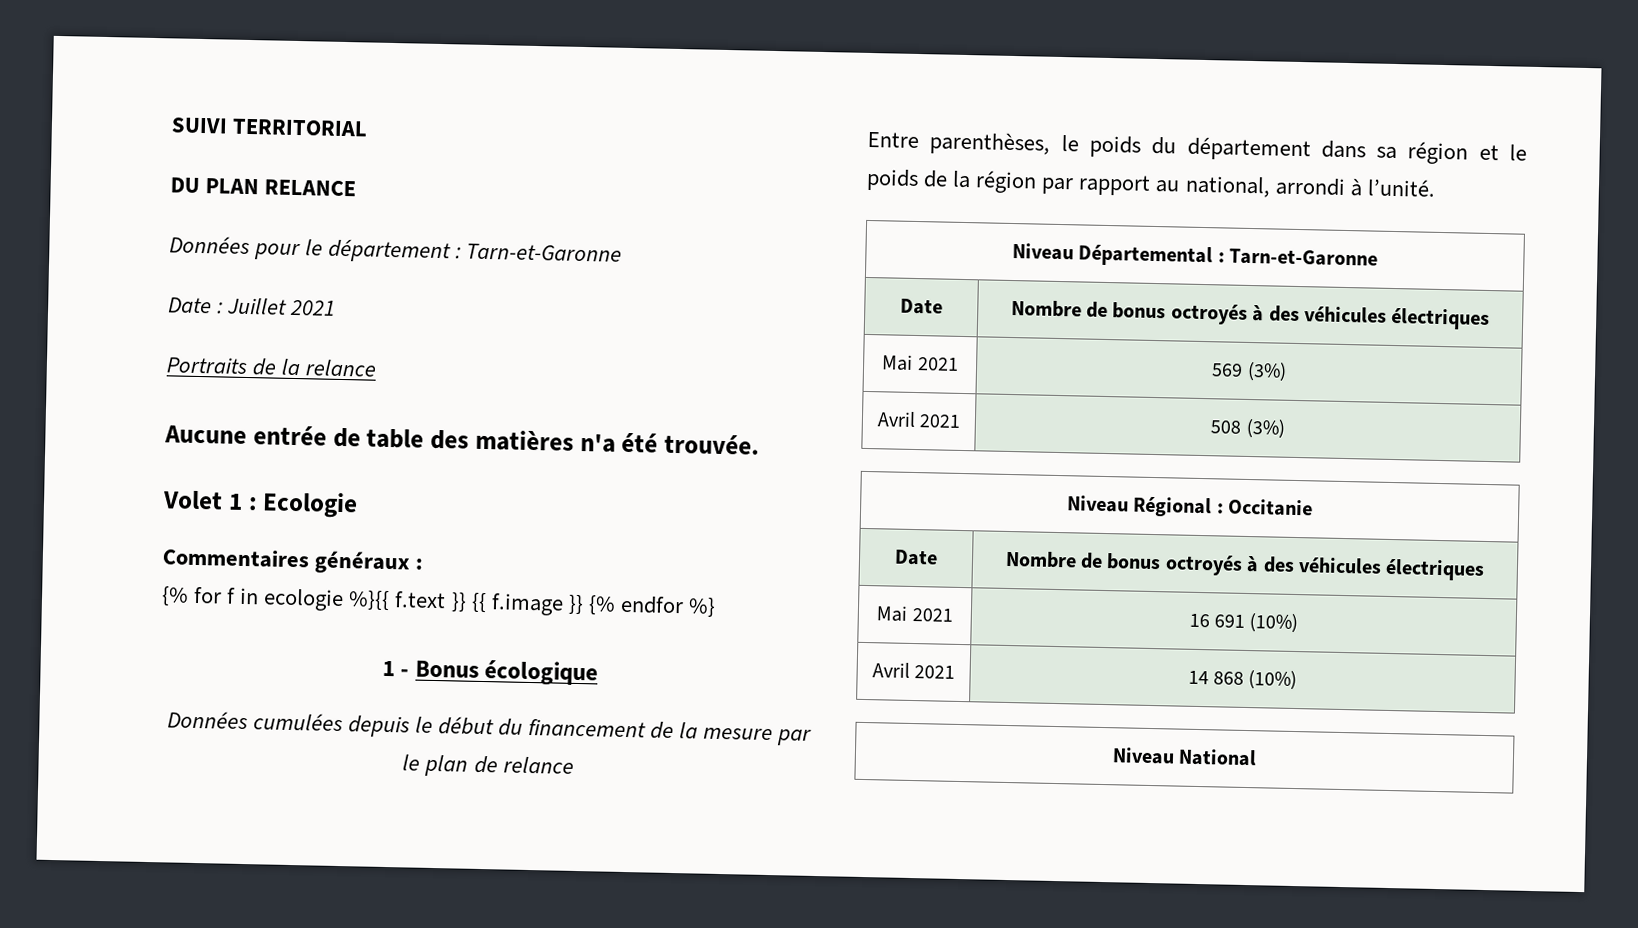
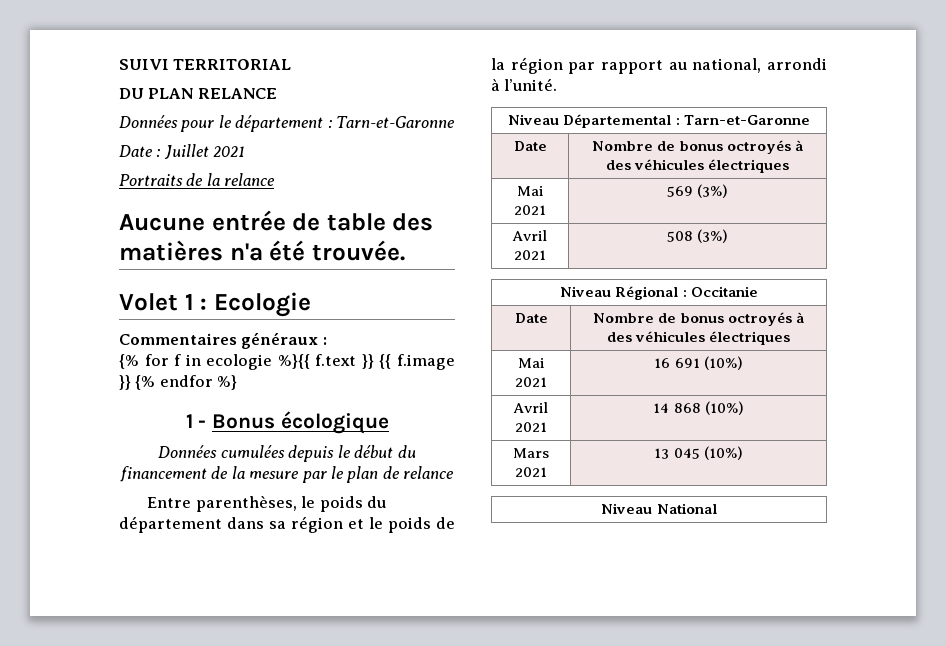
(1298, 680) none -> [513,448,549,458] [515,467,547,477] [654,446,743,460] // Mars 2021 | 13 045 (10%)

